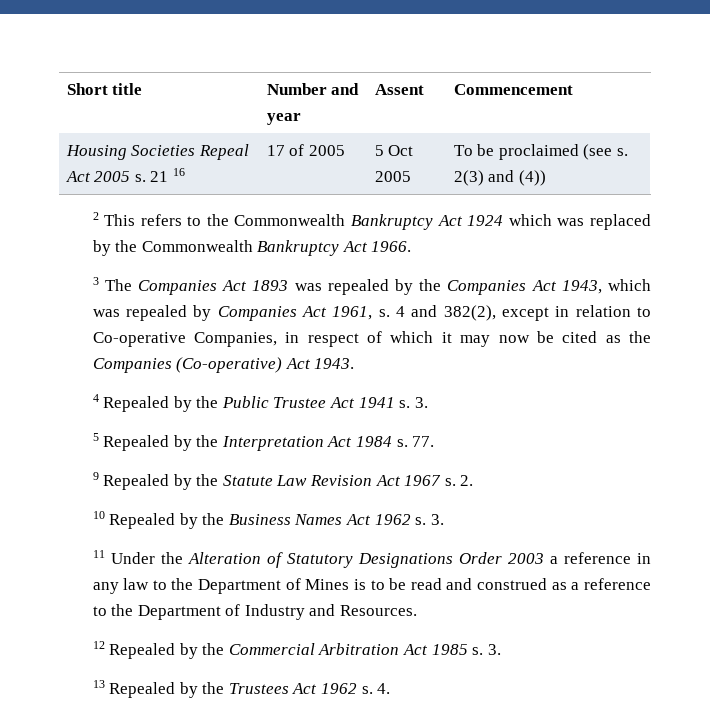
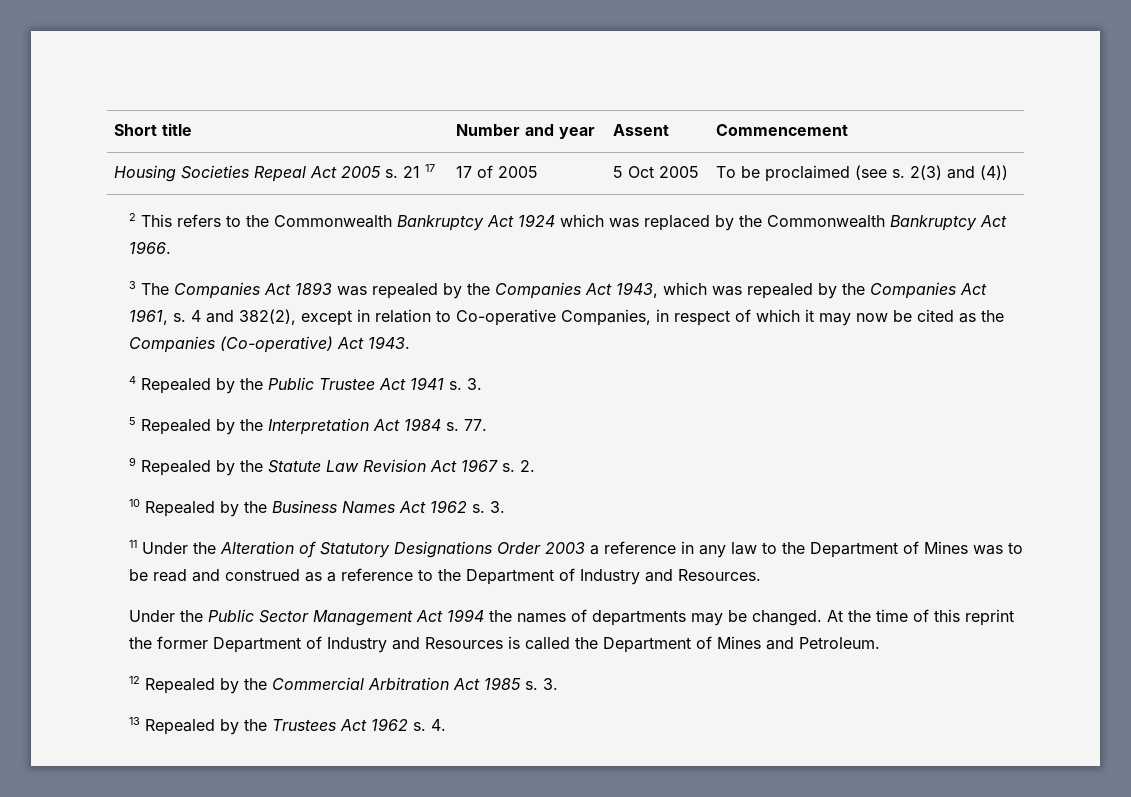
[173,168,186,176] 16 -> [425,164,436,172] 17
(212, 313) none -> [841,283,865,295] the
[353,579,366,590] is -> [972,545,1003,555] was
(418, 610) none -> [128,609,1014,626] [128,636,880,653] // Under the Public Sector Management Act 1994 the names of departments may be changed. At the time of this reprint the former Department of Industry and Resources is called the Department of Mines and Petroleum.

